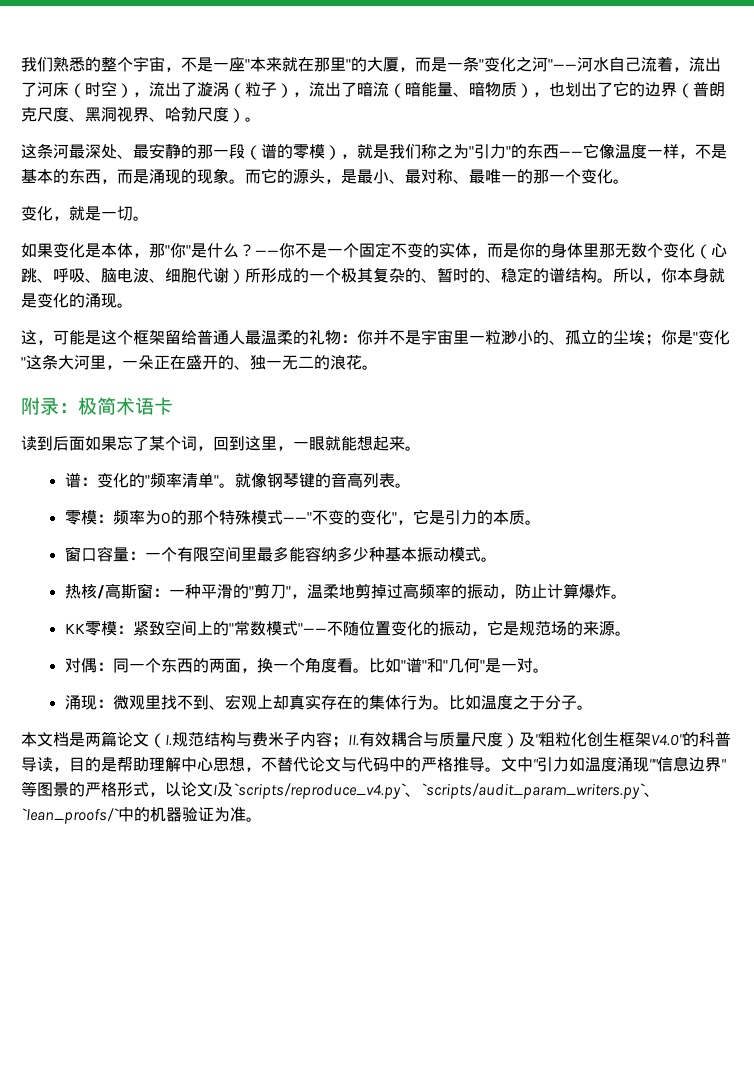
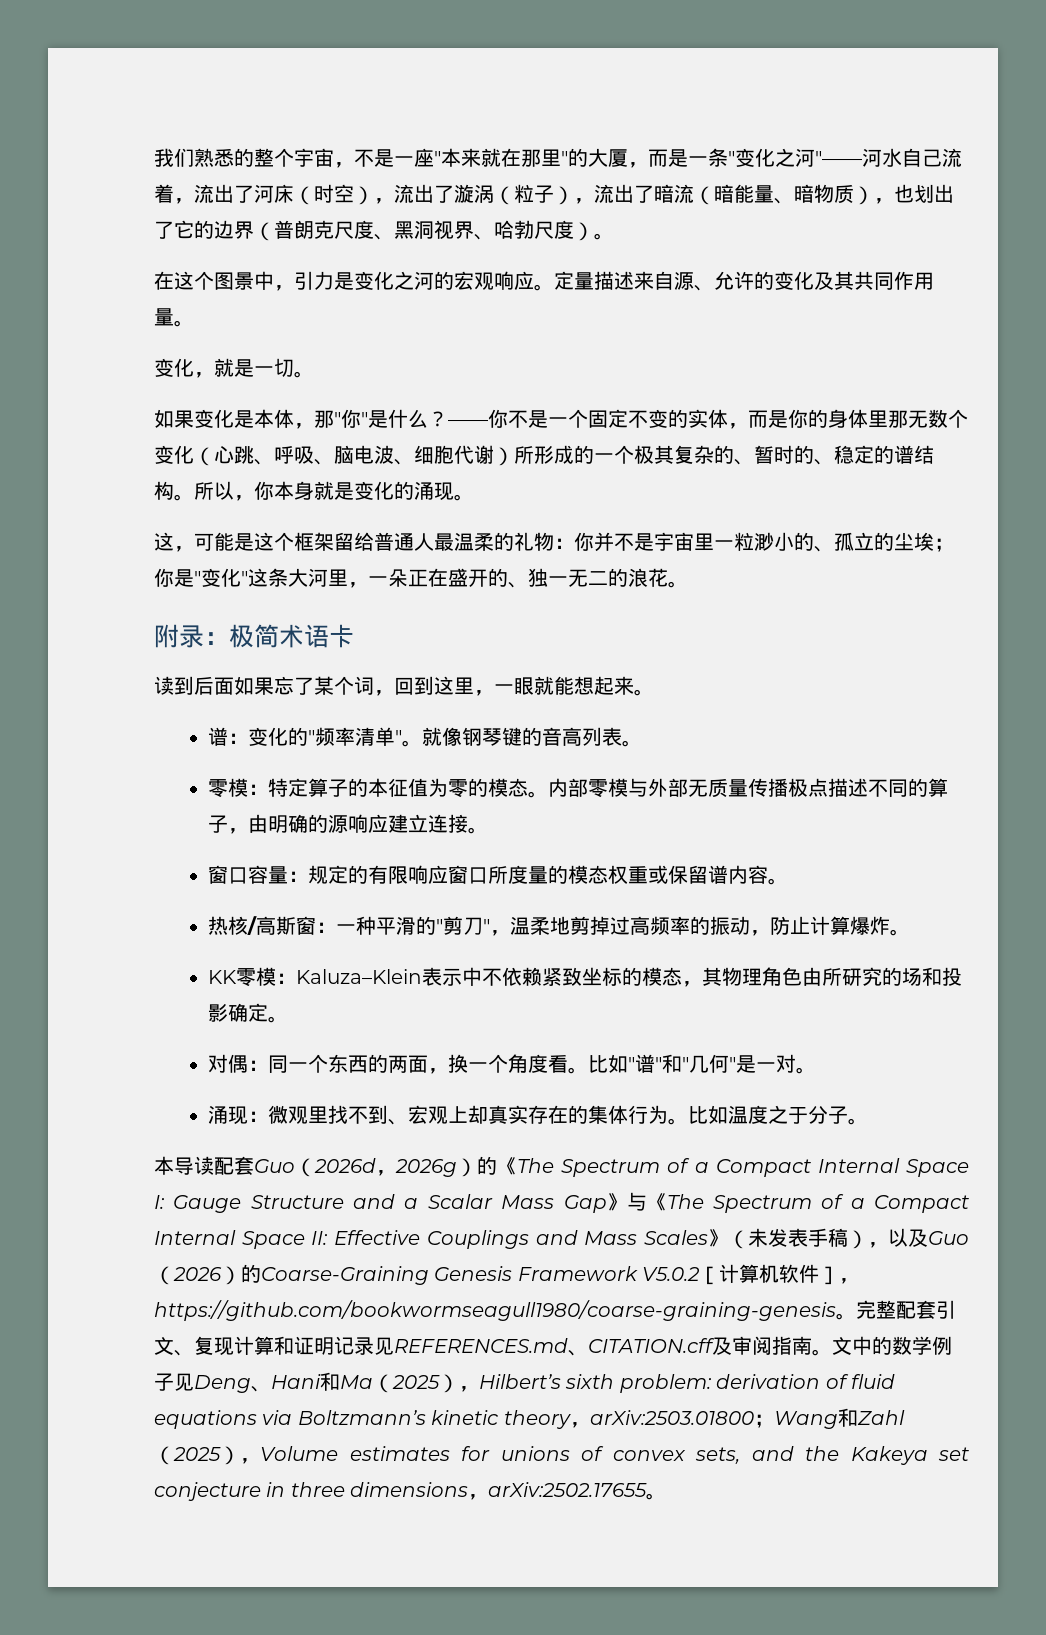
[21,143,727,160] [21,168,613,184] 这条河最深处、最安静的那一段（谱的零模），就是我们称之为"引力"的东西——它像温度一样，不是基本的东西，而是涌现的现象。而它的源头，是最小、最对称、最唯一的那一个变化 -> [154,271,934,291] [154,308,174,326] 在这个图景中，引力是变化之河的宏观响应。定量描述来自源、允许的变化及其共同作用量
[112,509,541,525] [64,546,481,562] 频率为0的那个特殊模式——"不变的变化"，它是引力的本质。 // 窗口容量：一个有限空间里最多能容纳多少种基本振动模式 -> [267,778,948,798] [207,814,488,834] [207,865,768,884] 特定算子的本征值为零的模态。内部零模与外部无质量传播极点描述不同的算子，由明确的源响应建立连接。 // 窗口容量：规定的有限响应窗口所度量的模态权重或保留谱内容
[132,620,615,636] 紧致空间上的"常数模式"——不随位置变化的振动，它是规范场的来源 -> [295,967,962,987] [207,1003,268,1022] Kaluza–Klein表示中不依赖紧致坐标的模态，其物理角色由所研究的场和投影确定
[37,731,731,748] [21,756,727,772] [21,781,660,799] [21,807,246,824] 文档是两篇论文（I.规范结构与费米子内容；II.有效耦合与质量尺度）及"粗粒化创生框架V4.0"的科普导读，目的是帮助理解中心思想，不替代论文与代码中的严格推导。文中"引力如温度涌现""信息边界"等图景的严格形式，以论文I及`scripts/reproduce_v4.py`、`scripts/audit_param_writers.py`、`lean_proofs/`中的机器验证为准 -> [174,1156,969,1177] [154,1192,970,1213] [154,1228,969,1249] [154,1264,860,1285] [154,1300,956,1321] [154,1336,952,1356] [154,1372,895,1393] [154,1408,905,1429] [154,1446,969,1465] [154,1482,648,1501] 导读配套Guo（2026d，2026g）的《The Spectrum of a Compact Internal Space I: Gauge Structure and a Scalar Mass Gap》与《The Spectrum of a Compact Internal Space II: Effective Couplings and Mass Scales》（未发表手稿），以及Guo（2026）的Coarse-Graining Genesis Framework V5.0.2［计算机软件］，https://github.com/bookwormseagull1980/coarse-graining-genesis。完整配套引文、复现计算和证明记录见REFERENCES.md、CITATION.cff及审阅指南。文中的数学例子见Deng、Hani和Ma（2025），Hilbert’s sixth problem: derivation of fluid equations via Boltzmann’s kinetic theory，arXiv:2503.01800；Wang和Zahl（2025），Volume estimates for unions of convex sets, and the Kakeya set conjecture in three dimensions，arXiv:2502.17655

